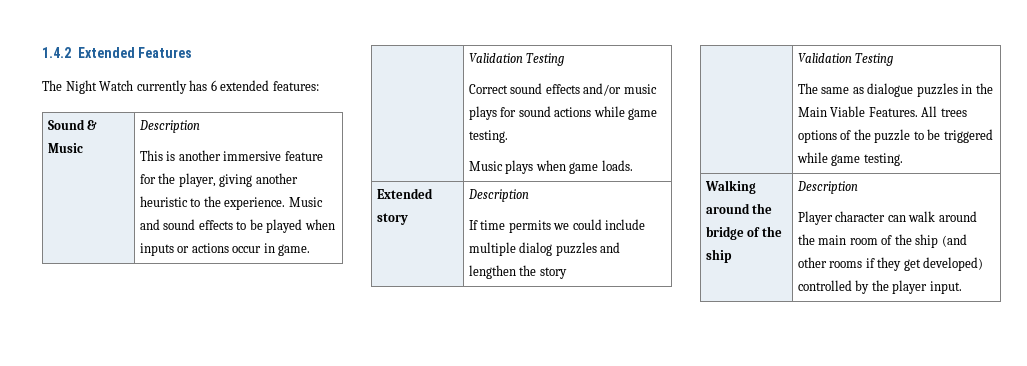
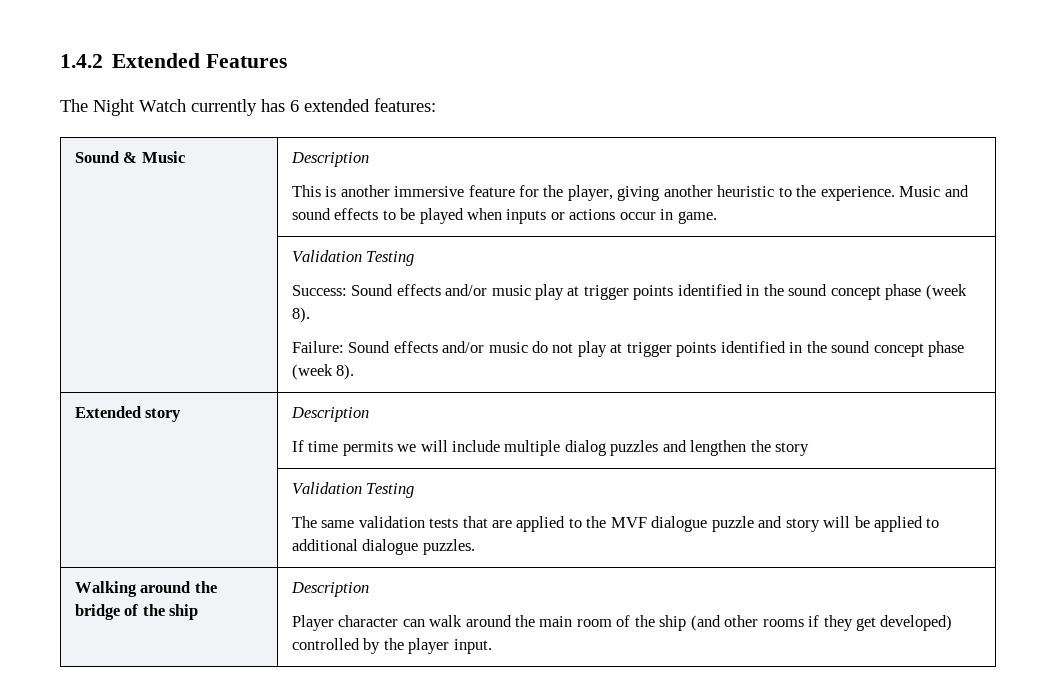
[468,83,657,96] [468,106,658,120] [468,130,508,143] [468,160,633,174] Correct sound effects and/or music plays for sound actions while game testing. // Music plays when game loads. -> [291,284,967,300] [291,307,310,323] [291,341,965,357] [291,364,355,380] Success: Sound effects and/or music play at trigger points identified in the sound concept phase (week 8). // Failure: Sound effects and/or music do not play at trigger points identified in the sound concept phase (week 8).
[572,219,602,230] could -> [420,440,448,452] will
[852,83,993,97] [797,106,967,117] [797,129,993,143] [796,152,903,166] as dialogue puzzles in the Main Viable Features. All trees options of the puzzle to be triggered while game testing. -> [358,516,940,532] [291,539,475,555] validation tests that are applied to the MVF dialogue puzzle and story will be applied to additional dialogue puzzles.

